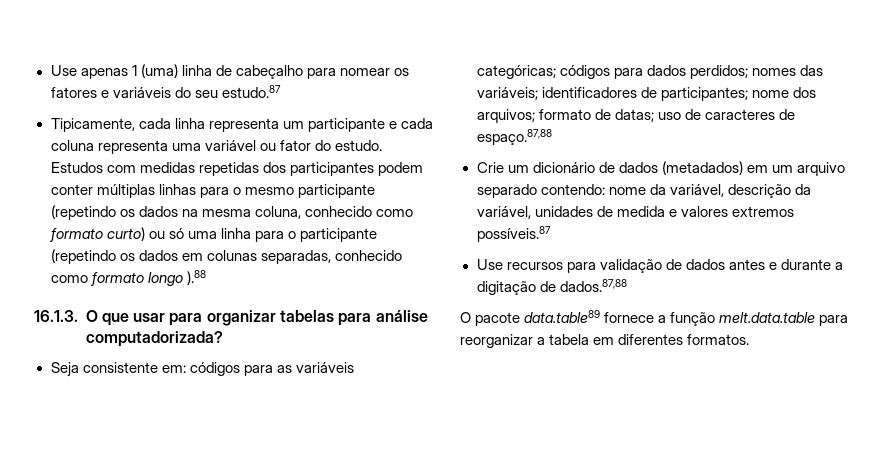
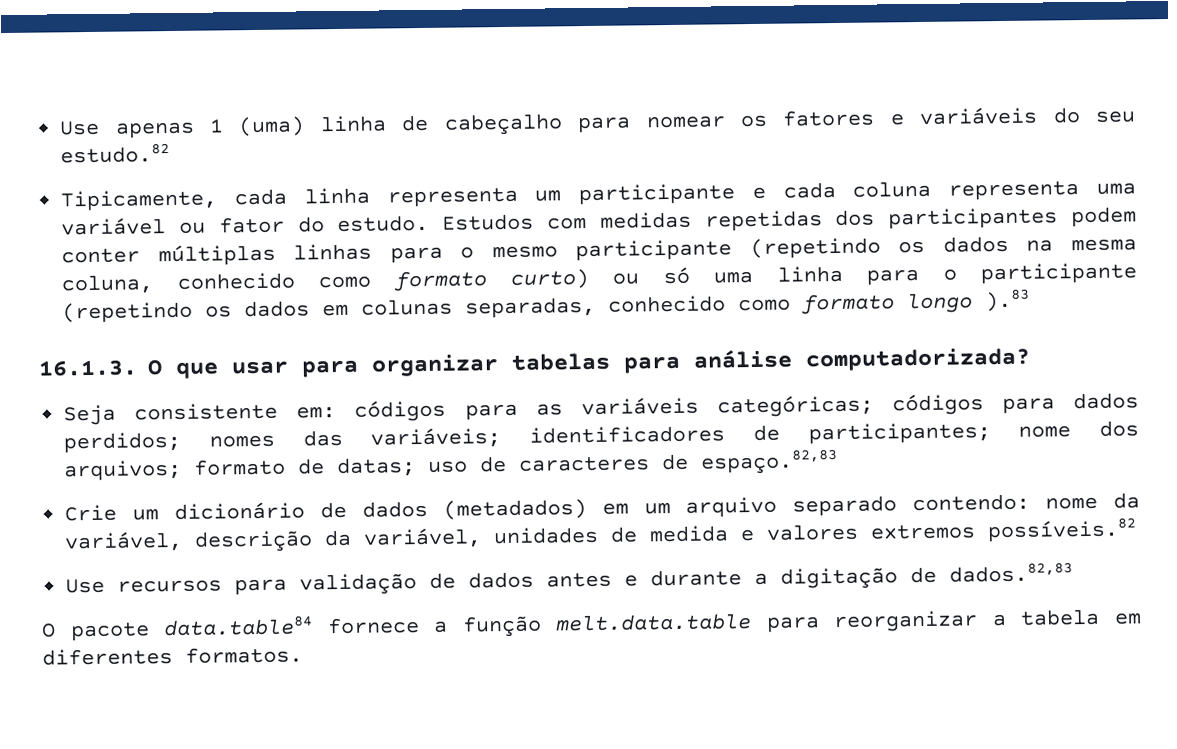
[221,85,281,98] estudo.87 -> [60,143,171,164] estudo.82
[186,270,206,285] ).88 -> [985,288,1031,312] ).83
[476,129,552,145] espaço.87,88 -> [700,449,839,475] espaço.82,83
[476,226,551,242] possíveis.87 -> [987,517,1138,543] possíveis.82
[559,279,627,292] dados.87,88 -> [949,562,1074,583] dados.82,83
[524,310,601,323] data.table89 -> [163,615,314,637] data.table84

